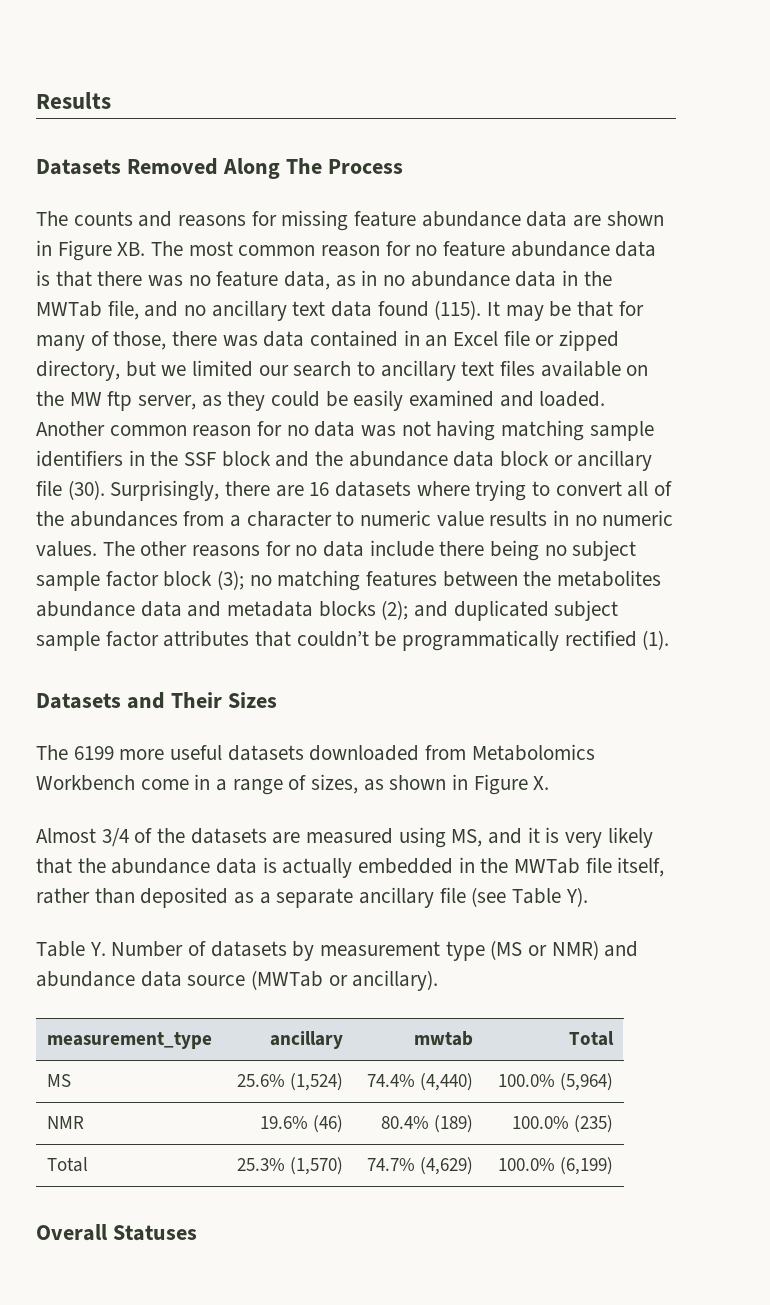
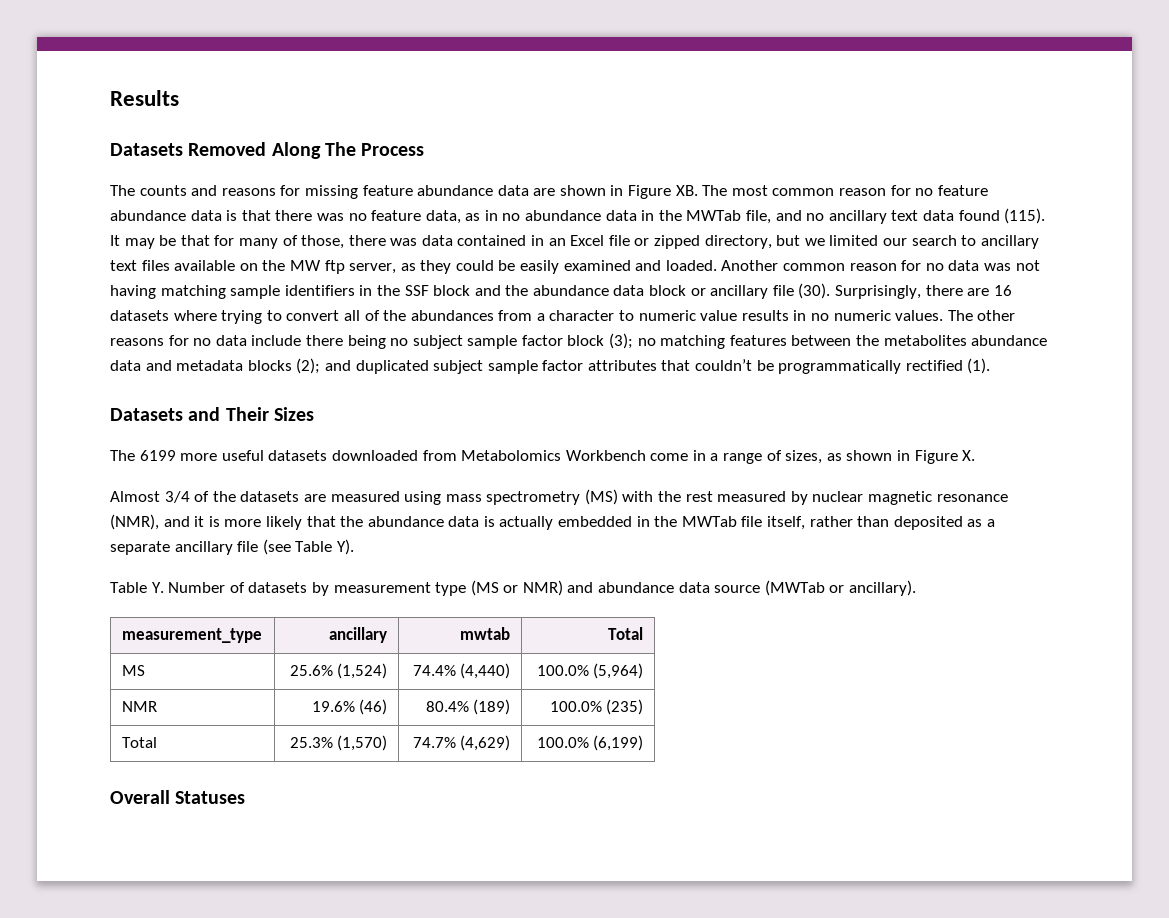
[451,829,483,847] MS, -> [445,489,1008,505] [110,514,159,530] mass spectrometry (MS) with the rest measured by nuclear magnetic resonance (NMR),
[565,832,603,848] very -> [224,519,262,527] more

